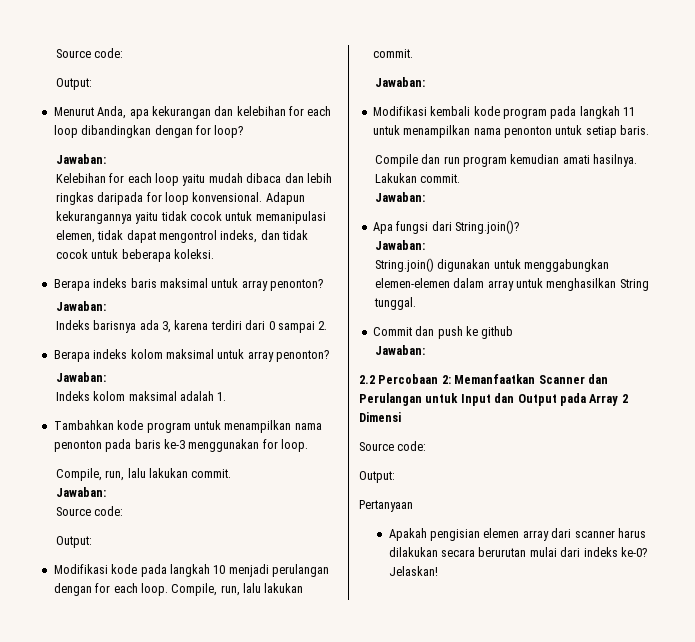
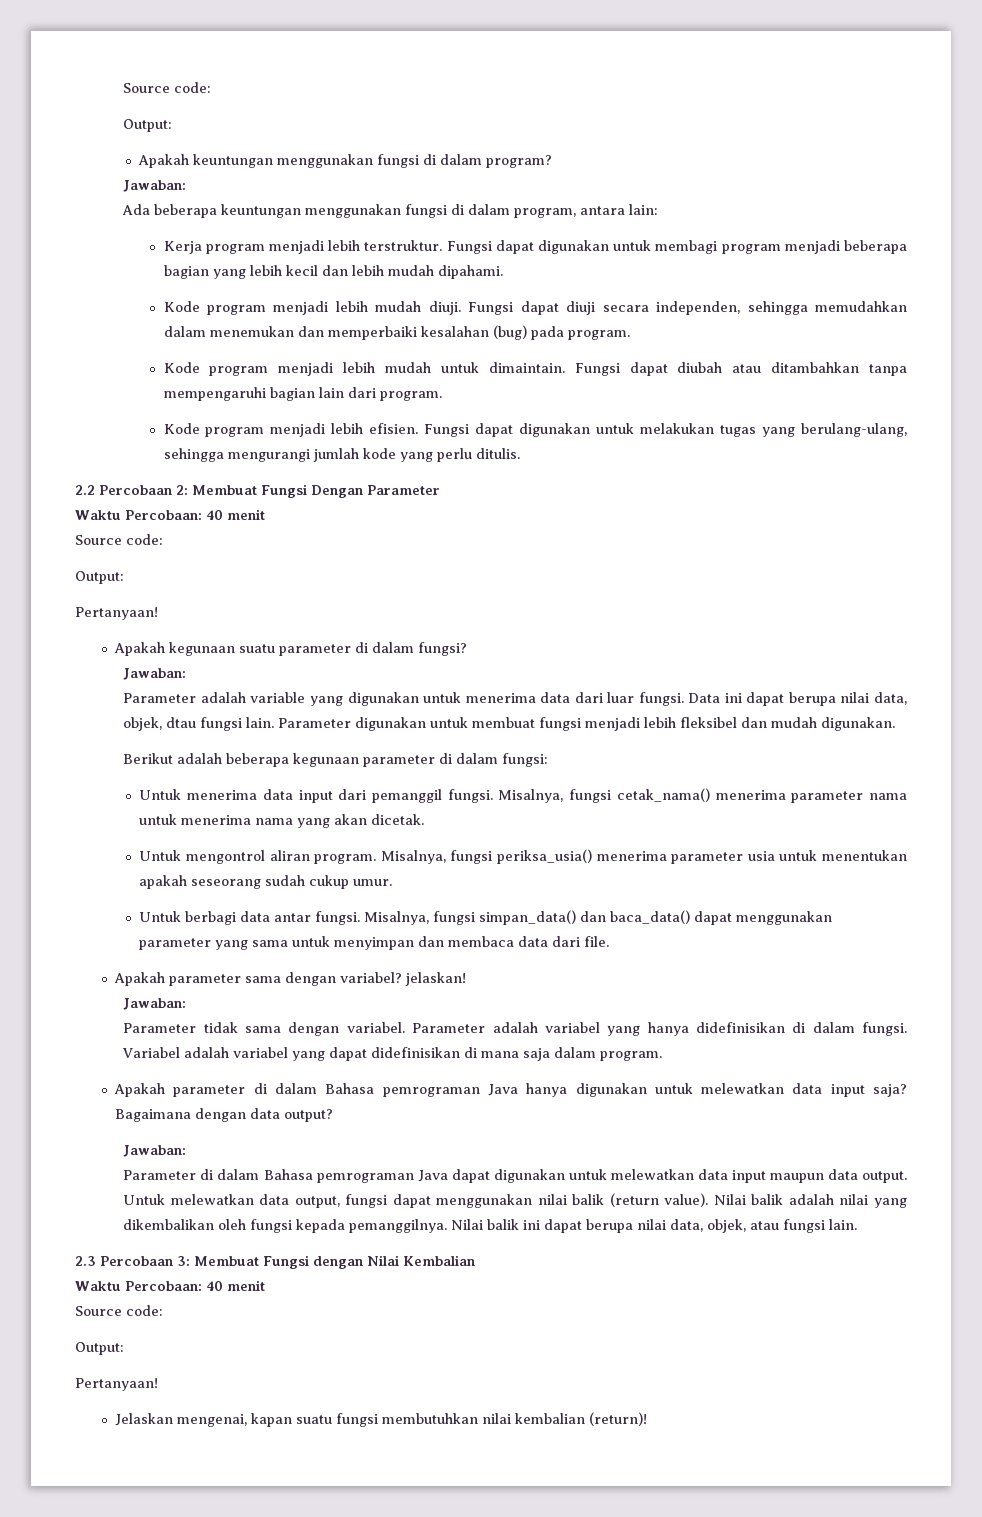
[55,48,124,58] [55,78,92,90] [53,106,332,119] [53,125,244,138] [55,154,106,164] [55,173,332,186] [55,192,305,205] [55,211,326,224] [55,230,309,243] [55,249,214,262] [53,278,323,291] [55,301,106,311] [55,320,328,333] [53,349,329,362] [55,372,106,382] [55,391,227,401] [53,420,322,433] [53,439,308,452] [55,468,232,481] [55,487,106,497] [55,506,124,516] [55,536,92,548] [53,564,329,577] [53,583,304,596] [372,49,413,58] [374,77,425,87] [372,106,635,119] [372,125,649,138] [374,154,638,167] [374,173,461,183] [374,192,425,202] [372,220,519,234] [374,240,425,250] [374,258,609,272] [374,278,649,291] [373,297,416,310] [372,326,514,339] [374,345,425,355] [359,374,608,384] [359,393,628,406] [359,412,401,422] [359,441,427,451] [359,471,395,483] [359,500,413,512] [388,528,646,541] [388,547,647,557] [388,566,438,576] Source code: // Output: // Menurut Anda, apa kekurangan dan kelebihan for each loop dibandingkan dengan for loop? // Jawaban: // Kelebihan for each loop yaitu mudah dibaca dan lebih ringkas daripada for loop konvensional. Adapun kekurangannya yaitu tidak cocok untuk memanipulasi elemen, tidak dapat mengontrol indeks, dan tidak cocok untuk beberapa koleksi. // Berapa indeks baris maksimal untuk array penonton? // Jawaban: // Indeks barisnya ada 3, karena terdiri dari 0 sampai 2. // Berapa indeks kolom maksimal untuk array penonton? // Jawaban: // Indeks kolom maksimal adalah 1. // Tambahkan kode program untuk menampilkan nama penonton pada baris ke-3 menggunakan for loop. // Compile, run, lalu lakukan commit. // Jawaban: // Source code: // Output: // Modifikasi kode pada langkah 10 menjadi perulangan dengan for each loop. Compile, run, lalu lakukan commit. // Jawaban: // Modifikasi kembali kode program pada langkah 11 untuk menampilkan nama penonton untuk setiap baris. // Compile dan run program kemudian amati hasilnya. Lakukan commit. // Jawaban: // Apa fungsi dari String.join()? // Jawaban: // String.join() digunakan untuk menggabungkan elemen-elemen dalam array untuk menghasilkan String tunggal. // Commit dan push ke github // Jawaban: // 2.2 Percobaan 2: Memanfaatkan Scanner dan Perulangan untuk Input dan Output pada Array 2 Dimensi // Source code: // Output: // Pertanyaan // Apakah pengisian elemen array dari scanner harus dilakukan secara berurutan mulai dari indeks ke-0? Jelaskan! -> [123,82,212,93] [123,119,173,132] [138,154,553,168] [123,180,187,192] [122,204,659,218] [163,240,908,254] [163,265,503,279] [163,301,907,315] [163,325,630,340] [163,362,907,376] [163,387,442,401] [163,423,908,437] [163,448,520,462] [75,484,440,498] [75,509,265,520] [75,534,163,545] [75,571,124,584] [75,607,158,620] [114,642,468,656] [123,668,187,680] [123,692,908,706] [123,717,896,731] [123,753,549,767] [139,788,907,803] [139,814,425,828] [139,849,907,864] [139,875,393,889] [139,910,833,925] [139,936,610,950] [114,972,467,986] [123,998,187,1010] [123,1022,908,1036] [122,1047,663,1061] [114,1083,908,1097] [115,1108,334,1122] [123,1145,187,1157] [123,1169,908,1183] [123,1193,907,1208] [123,1219,858,1233] [75,1255,475,1269] [75,1280,265,1291] [75,1305,163,1316] [75,1342,124,1355] [75,1378,158,1391] [115,1412,648,1427] Source code: // Output: // Apakah keuntungan menggunakan fungsi di dalam program? // Jawaban: // Ada beberapa keuntungan menggunakan fungsi di dalam program, antara lain: // Kerja program menjadi lebih terstruktur. Fungsi dapat digunakan untuk membagi program menjadi beberapa bagian yang lebih kecil dan lebih mudah dipahami. // Kode program menjadi lebih mudah diuji. Fungsi dapat diuji secara independen, sehingga memudahkan dalam menemukan dan memperbaiki kesalahan (bug) pada program. // Kode program menjadi lebih mudah untuk dimaintain. Fungsi dapat diubah atau ditambahkan tanpa mempengaruhi bagian lain dari program. // Kode program menjadi lebih efisien. Fungsi dapat digunakan untuk melakukan tugas yang berulang-ulang, sehingga mengurangi jumlah kode yang perlu ditulis. // 2.2 Percobaan 2: Membuat Fungsi Dengan Parameter // Waktu Percobaan: 40 menit // Source code: // Output: // Pertanyaan! // Apakah kegunaan suatu parameter di dalam fungsi? // Jawaban: // Parameter adalah variable yang digunakan untuk menerima data dari luar fungsi. Data ini dapat berupa nilai data, objek, dtau fungsi lain. Parameter digunakan untuk membuat fungsi menjadi lebih fleksibel dan mudah digunakan. // Berikut adalah beberapa kegunaan parameter di dalam fungsi: // Untuk menerima data input dari pemanggil fungsi. Misalnya, fungsi cetak_nama() menerima parameter nama untuk menerima nama yang akan dicetak. // Untuk mengontrol aliran program. Misalnya, fungsi periksa_usia() menerima parameter usia untuk menentukan apakah seseorang sudah cukup umur. // Untuk berbagi data antar fungsi. Misalnya, fungsi simpan_data() dan baca_data() dapat menggunakan parameter yang sama untuk menyimpan dan membaca data dari file. // Apakah parameter sama dengan variabel? jelaskan! // Jawaban: // Parameter tidak sama dengan variabel. Parameter adalah variabel yang hanya didefinisikan di dalam fungsi. Variabel adalah variabel yang dapat didefinisikan di mana saja dalam program. // Apakah parameter di dalam Bahasa pemrograman Java hanya digunakan untuk melewatkan data input saja? Bagaimana dengan data output? // Jawaban: // Parameter di dalam Bahasa pemrograman Java dapat digunakan untuk melewatkan data input maupun data output. Untuk melewatkan data output, fungsi dapat menggunakan nilai balik (return value). Nilai balik adalah nilai yang dikembalikan oleh fungsi kepada pemanggilnya. Nilai balik ini dapat berupa nilai data, objek, atau fungsi lain. // 2.3 Percobaan 3: Membuat Fungsi dengan Nilai Kembalian // Waktu Percobaan: 40 menit // Source code: // Output: // Pertanyaan! // Jelaskan mengenai, kapan suatu fungsi membutuhkan nilai kembalian (return)!

